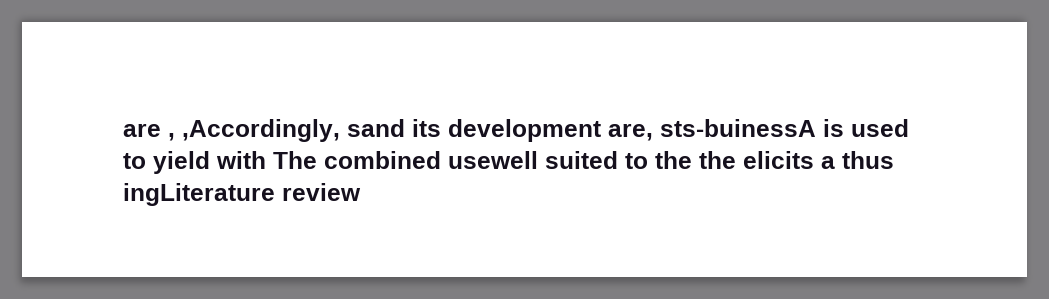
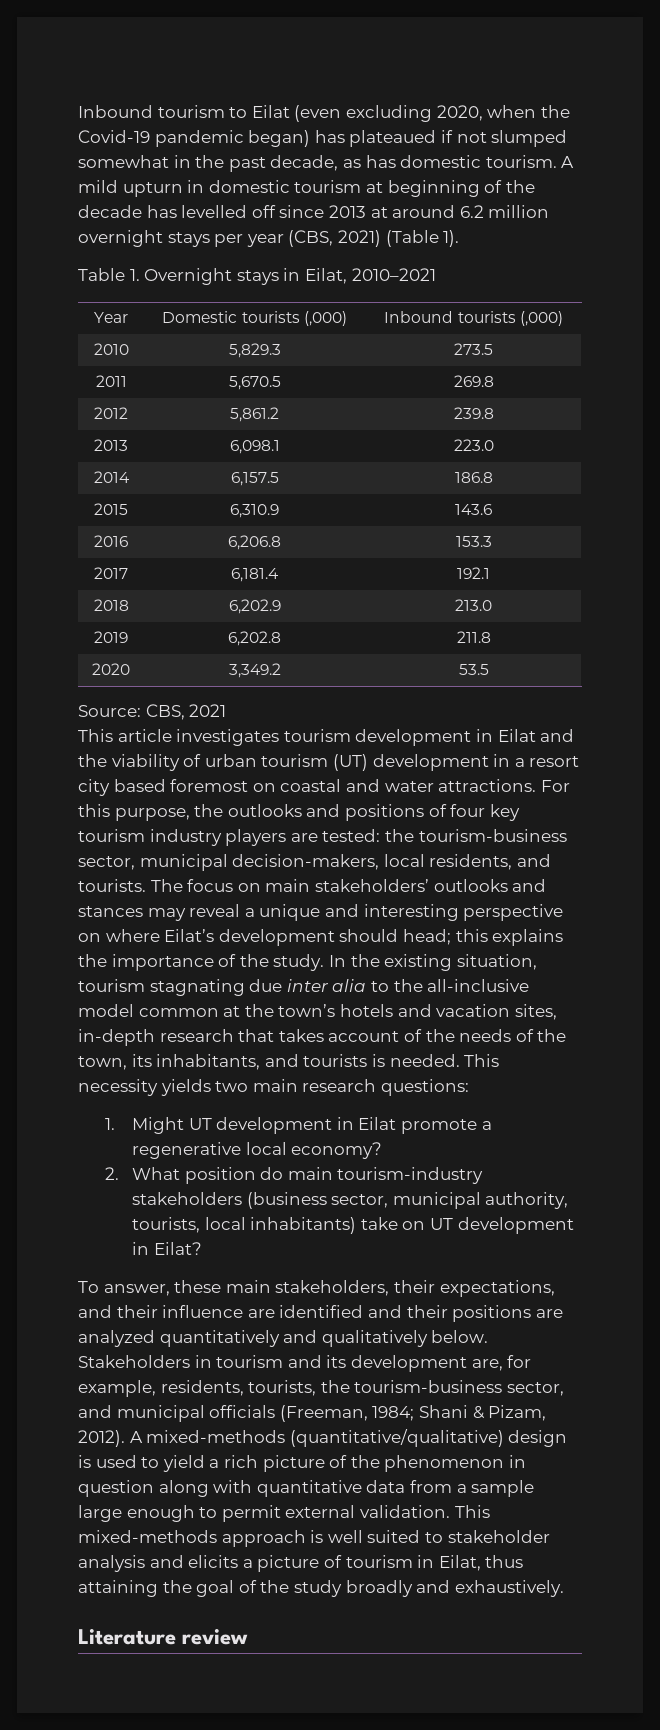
[123,119,909,142] [123,151,894,174] [123,183,275,206] are , ,Accordingly, sand its development are, sts-buinessA is used to yield with The combined usewell suited to the the elicits a thus ingLiterature -> [78,105,570,122] [78,130,568,147] [78,155,575,172] [78,180,535,197] [78,205,550,218] [78,230,460,247] [78,268,436,285] [94,312,128,323] [162,311,347,326] [384,311,563,326] [93,343,129,355] [228,343,281,358] [454,343,493,355] [95,375,127,387] [228,376,281,390] [453,375,494,387] [94,407,128,419] [230,407,279,422] [453,407,494,419] [94,439,128,451] [229,440,280,454] [453,439,494,451] [93,471,130,483] [230,472,279,486] [454,472,493,483] [94,503,128,515] [230,504,279,518] [455,504,492,515] [94,535,128,547] [228,535,281,550] [455,536,492,547] [94,567,128,579] [231,568,279,582] [457,567,490,579] [93,599,129,611] [228,599,281,614] [455,599,492,611] [94,631,128,643] [228,631,281,646] [456,631,491,643] [92,663,130,675] [228,663,281,678] [458,664,489,675] [78,704,227,720] [78,729,575,746] [78,754,580,771] [78,779,570,796] [78,804,520,821] [78,829,567,846] [78,854,551,871] [78,879,547,892] [78,904,564,921] [78,929,564,946] [78,954,537,971] [78,979,530,996] [78,1004,557,1020] [78,1029,567,1046] [78,1054,500,1070] [78,1079,469,1096] [105,1117,492,1134] [132,1142,383,1159] [105,1167,484,1184] [132,1192,569,1209] [132,1217,574,1234] [132,1242,202,1255] [78,1280,555,1297] [78,1305,563,1322] [78,1330,489,1347] [78,1355,532,1372] [78,1380,564,1397] [78,1405,547,1422] [78,1429,568,1447] [78,1455,526,1472] [78,1480,535,1497] [78,1505,490,1522] [78,1530,550,1547] [78,1555,524,1572] [78,1580,564,1597] [78,1629,176,1645] Inbound tourism to Eilat (even excluding 2020, when the Covid-19 pandemic began) has plateaued if not slumped somewhat in the past decade, as has domestic tourism. A mild upturn in domestic tourism at beginning of the decade has levelled off since 2013 at around 6.2 million overnight stays per year (CBS, 2021) (Table 1). // Table 1. Overnight stays in Eilat, 2010–2021 // Year | Domestic tourists (,000) | Inbound tourists (,000) // 2010 | 5,829.3 | 273.5 // 2011 | 5,670.5 | 269.8 // 2012 | 5,861.2 | 239.8 // 2013 | 6,098.1 | 223.0 // 2014 | 6,157.5 | 186.8 // 2015 | 6,310.9 | 143.6 // 2016 | 6,206.8 | 153.3 // 2017 | 6,181.4 | 192.1 // 2018 | 6,202.9 | 213.0 // 2019 | 6,202.8 | 211.8 // 2020 | 3,349.2 | 53.5 // Source: CBS, 2021 // This article investigates tourism development in Eilat and the viability of urban tourism (UT) development in a resort city based foremost on coastal and water attractions. For this purpose, the outlooks and positions of four key tourism industry players are tested: the tourism-business sector, municipal decision-makers, local residents, and tourists. The focus on main stakeholders’ outlooks and stances may reveal a unique and interesting perspective on where Eilat’s development should head; this explains the importance of the study. In the existing situation, tourism stagnating due inter alia to the all-inclusive model common at the town’s hotels and vacation sites, in-depth research that takes account of the needs of the town, its inhabitants, and tourists is needed. This necessity yields two main research questions: // 1. Might UT development in Eilat promote a regenerative local economy? // 2. What position do main tourism-industry stakeholders (business sector, municipal authority, tourists, local inhabitants) take on UT development in Eilat? // To answer, these main stakeholders, their expectations, and their influence are identified and their positions are analyzed quantitatively and qualitatively below. Stakeholders in tourism and its development are, for example, residents, tourists, the tourism-business sector, and municipal officials (Freeman, 1984; Shani & Pizam, 2012). A mixed-methods (quantitative/qualitative) design is used to yield a rich picture of the phenomenon in question along with quantitative data from a sample large enough to permit external validation. This mixed-methods approach is well suited to stakeholder analysis and elicits a picture of tourism in Eilat, thus attaining the goal of the study broadly and exhaustively. // Literature

